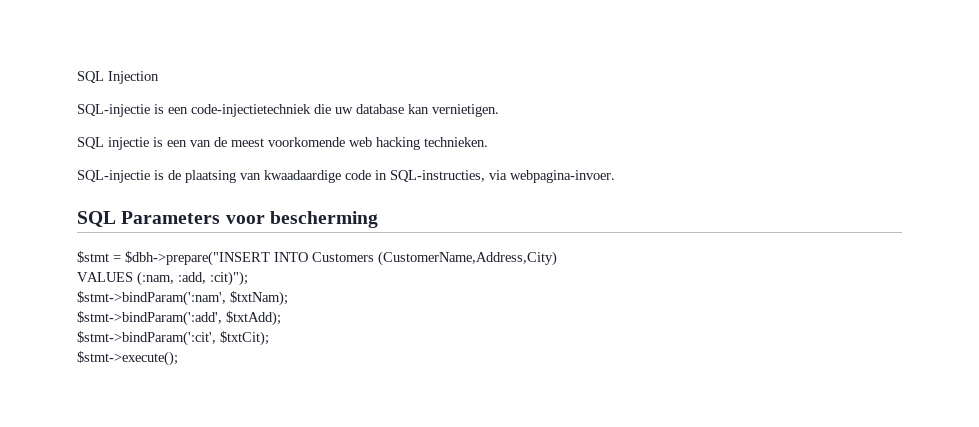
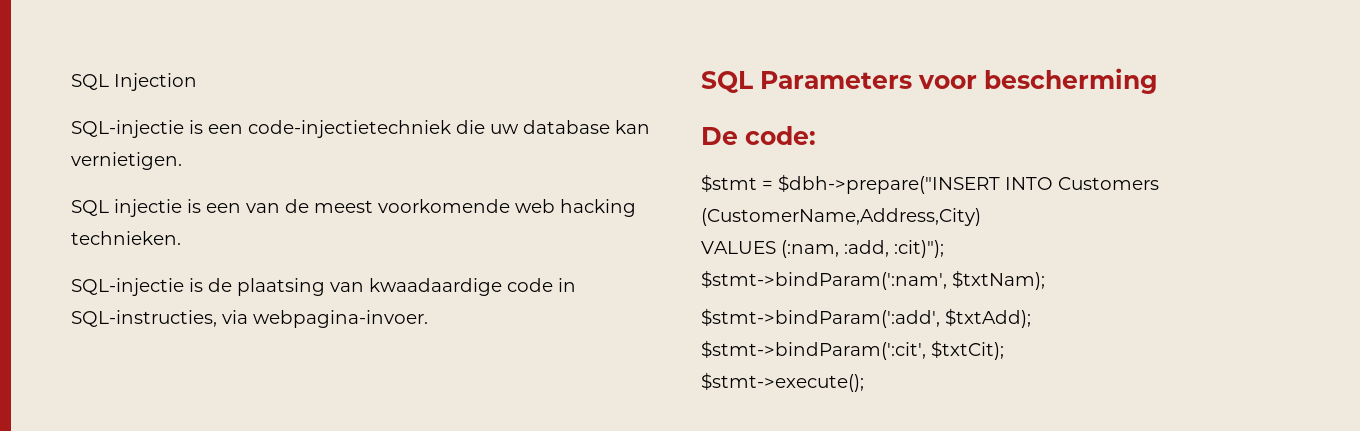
(378, 219) none -> [701,126,816,145] // De code:

